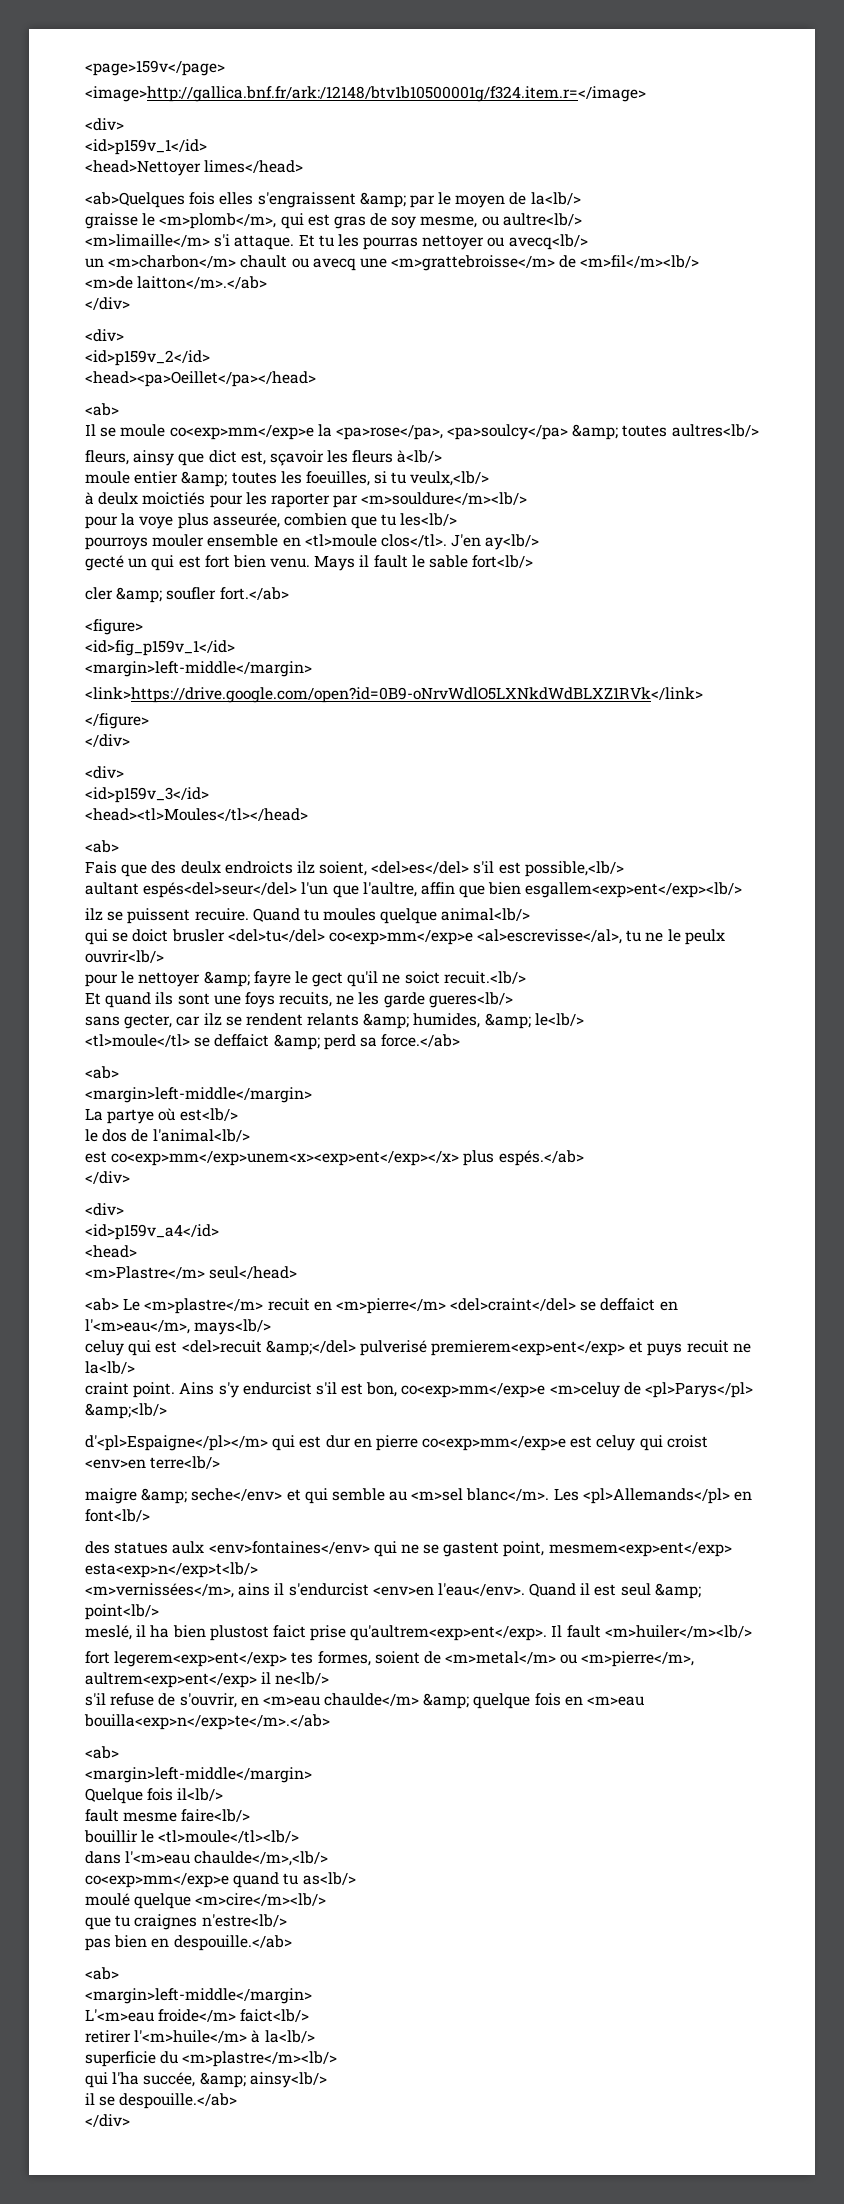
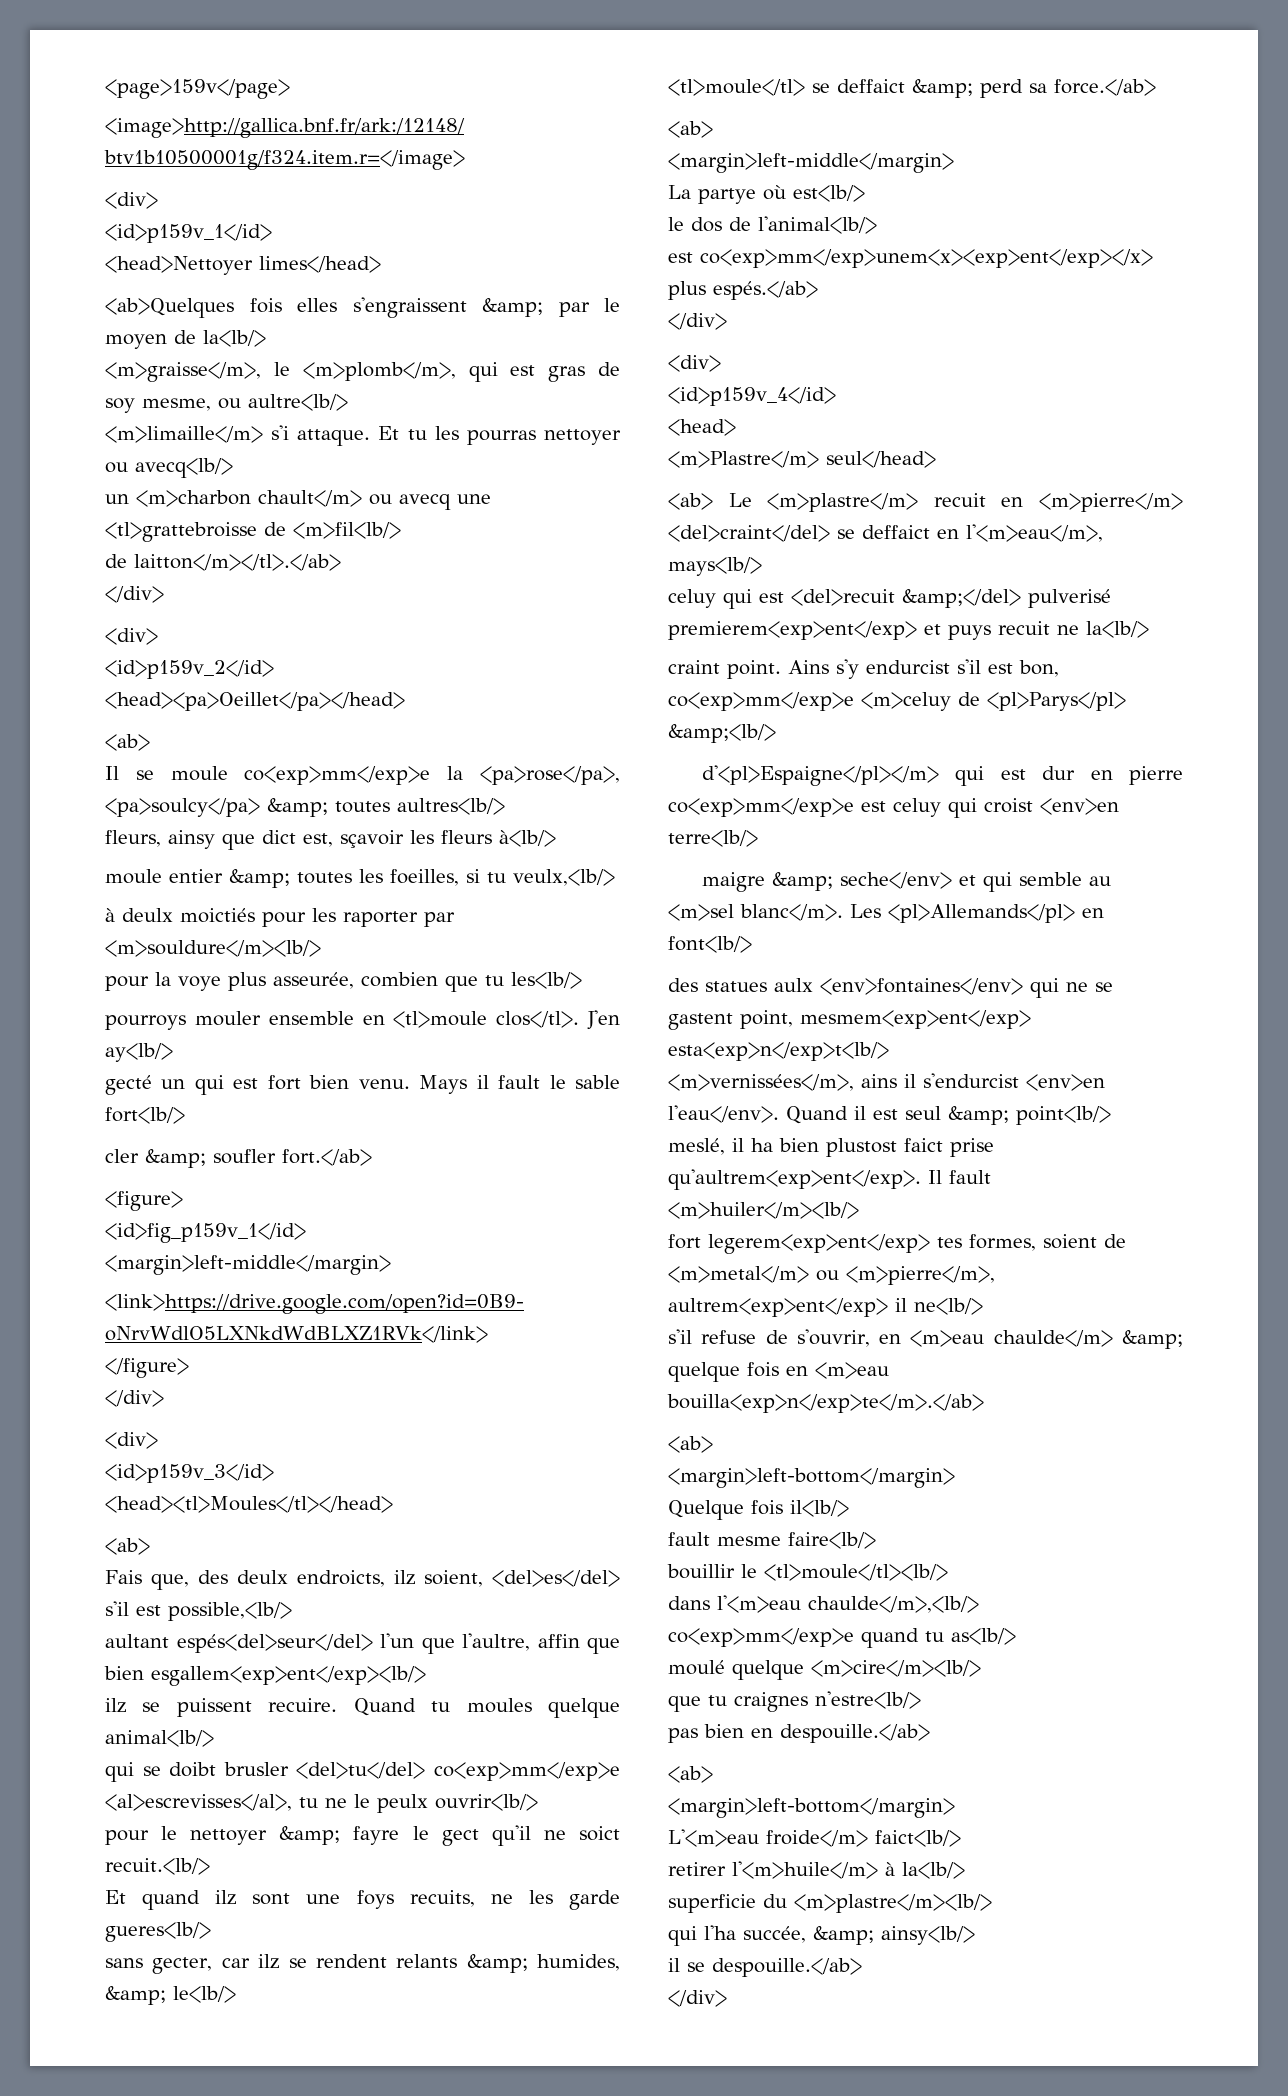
[85,213,138,229] graisse -> [105,362,261,382] <m>graisse</m>,
[108,255,288,268] <m>charbon</m> chault -> [136,490,362,507] <m>charbon chault</m>
[391,255,700,271] [85,276,268,289] <m>grattebroisse</m> de <m>fil</m><lb/> // <m>de laitton</m>.</ab> -> [105,522,401,542] [105,554,341,571] <tl>grattebroisse de <m>fil<lb/> // de laitton</m></tl>.</ab>
[305,471,370,486] foeuilles, -> [390,869,459,886] foeilles,
[121,864,148,877] que -> [151,1573,189,1590] que,
[224,861,293,874] endroicts -> [297,1570,385,1587] endroicts,
[132,929,169,942] doict -> [169,1762,217,1777] doibt
[477,929,623,944] <al>escrevisse</al>, -> [105,1794,292,1811] <al>escrevisses</al>,
[155,992,174,1005] ils -> [215,1890,237,1905] ilz
[85,1224,219,1240] <id>p159v_a4</id> -> [668,387,836,406] <id>p159v_4</id>
[85,1767,312,1783] <margin>left-middle</margin> -> [668,1468,955,1488] <margin>left-bottom</margin>
[85,1988,312,2004] <margin>left-middle</margin> -> [668,1798,955,1818] <margin>left-bottom</margin>

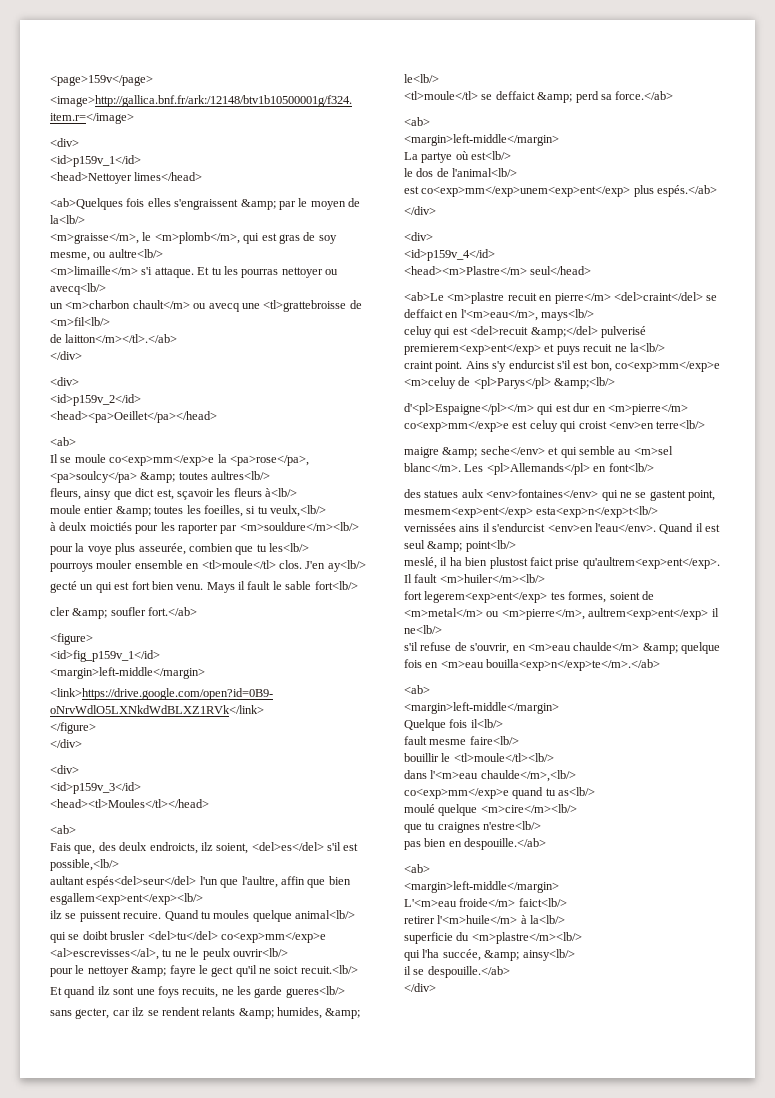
[393,1011,580,1028] <tl>moule clos</tl>. -> [201,560,302,569] <tl>moule</tl> clos.
[700,249,1153,268] co<exp>mm</exp>unem<x><exp>ent</exp></x> -> [421,186,631,197] co<exp>mm</exp>unem<exp>ent</exp>
[668,419,736,436] [668,451,819,468] <head> // <m>Plastre</m> -> [404,266,527,275] <head><m>Plastre</m>
[668,493,919,512] <ab> Le <m>plastre</m> -> [404,292,505,304] <ab>Le <m>plastre
[1039,493,1183,512] <m>pierre</m> -> [554,293,611,304] pierre</m>
[1129,766,1183,785] pierre -> [607,404,688,415] <m>pierre</m>
[668,1074,854,1091] <m>vernissées</m>, -> [404,523,456,532] vernissées
[668,1468,955,1488] <margin>left-bottom</margin> -> [404,702,559,714] <margin>left-middle</margin>
[668,1798,955,1818] <margin>left-bottom</margin> -> [404,881,559,893] <margin>left-middle</margin>

